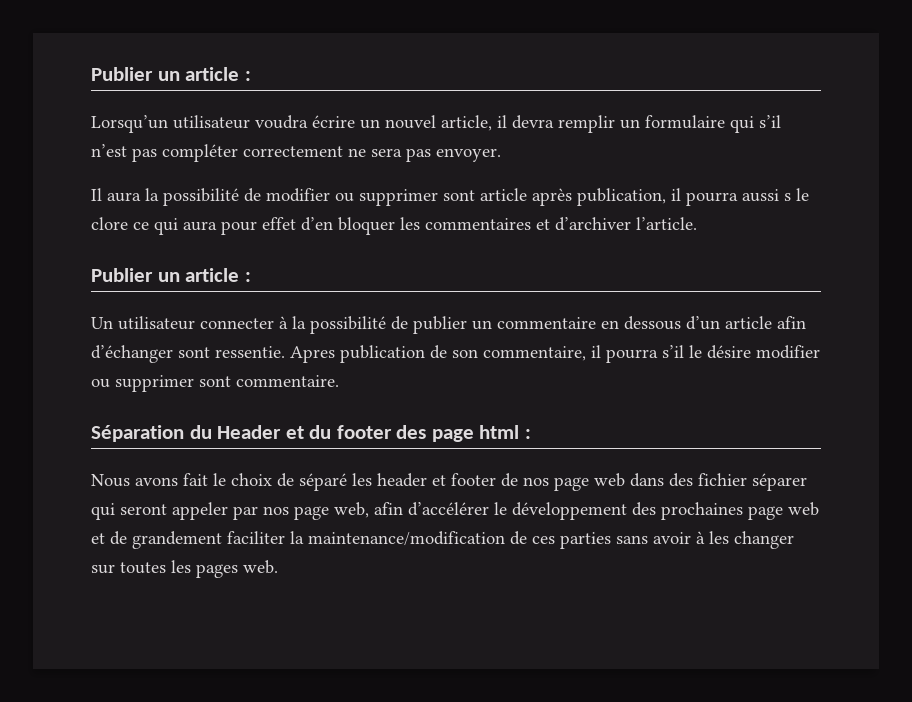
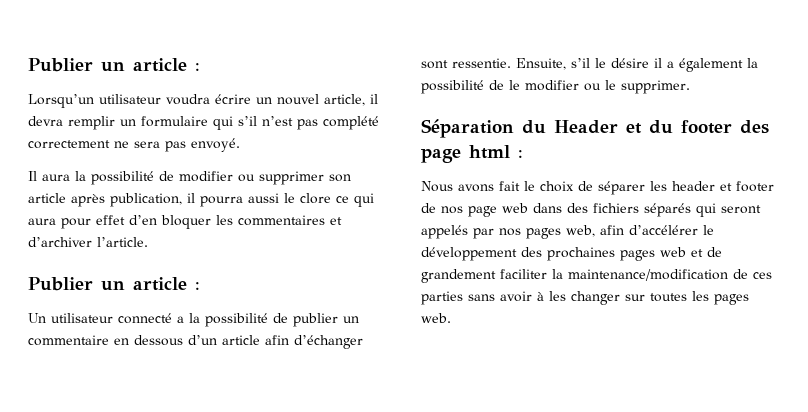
[162,144,238,162] compléter -> [323,116,379,130] complété
[436,148,501,162] envoyer. -> [191,138,240,152] envoyé.
[443,190,475,201] sont -> [329,174,351,182] son
[784,193,791,201] s -> (279, 198) none
[200,316,288,329] connecter à -> [118,313,184,324] connecté a
[290,345,820,363] [91,375,339,392] Apres publication de son commentaire, il pourra s’il le désire modifier ou supprimer sont commentaire. -> [516,58,758,72] [421,80,690,94] Ensuite, s’il le désire il a également la possibilité de le modifier ou le supprimer.
[299,473,347,491] séparé -> [598,181,645,195] séparer
[698,473,807,491] fichier séparer -> [593,203,691,217] fichiers séparés
[172,502,228,520] appeler -> [421,225,468,239] appelés
[294,506,329,520] page -> [526,228,561,239] pages
[748,506,783,520] page -> [620,250,655,261] pages

